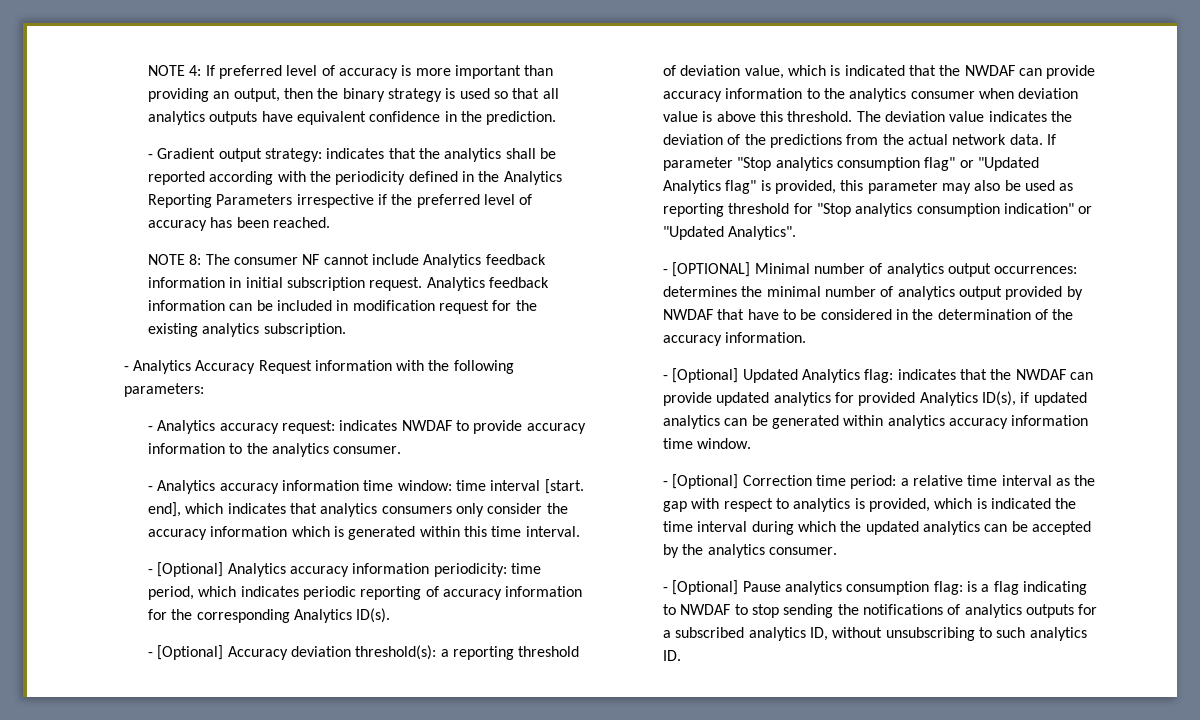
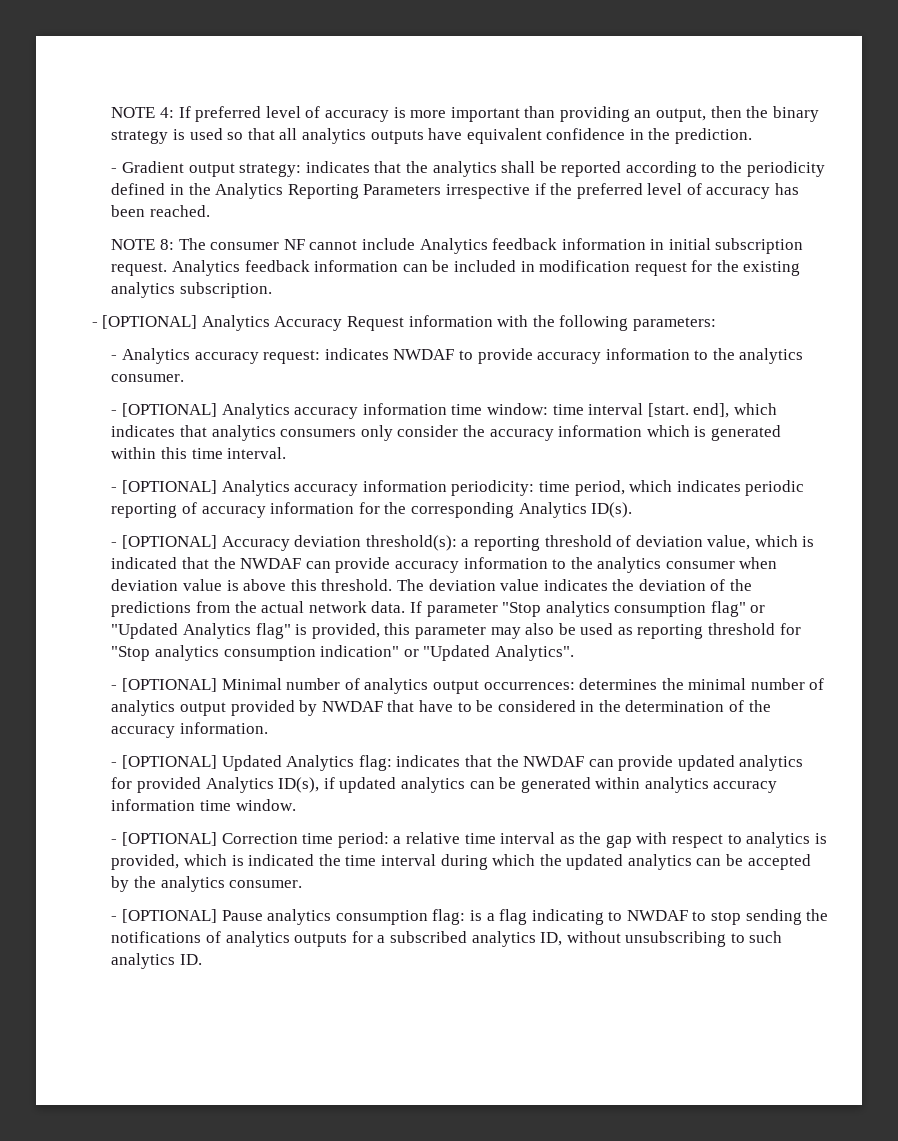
[277,171,306,182] with -> [701,163,716,173] to
(129, 368) none -> [102,315,198,329] [OPTIONAL]
(154, 488) none -> [121,403,217,417] [OPTIONAL]
[157,562,224,577] [Optional] -> [121,480,217,494] [OPTIONAL]
[157,645,224,660] [Optional] -> [121,535,217,549] [OPTIONAL]
[672,368,739,383] [Optional] -> [121,755,217,769] [OPTIONAL]
[672,474,739,489] [Optional] -> [121,832,217,846] [OPTIONAL]
[672,580,739,595] [Optional] -> [121,909,217,923] [OPTIONAL]

